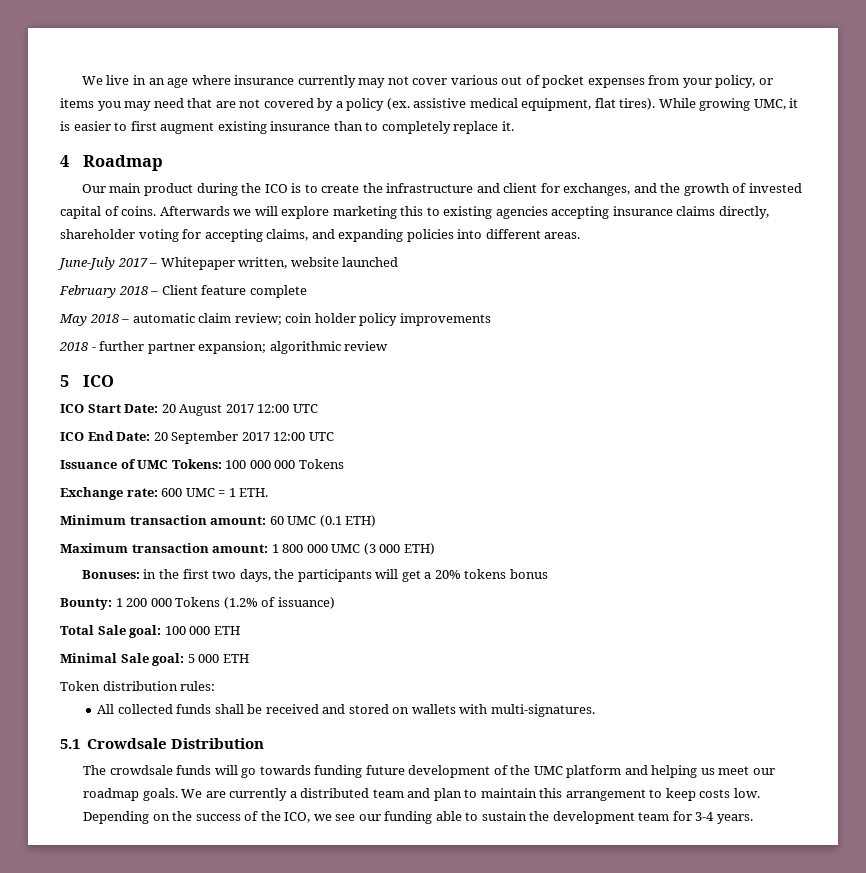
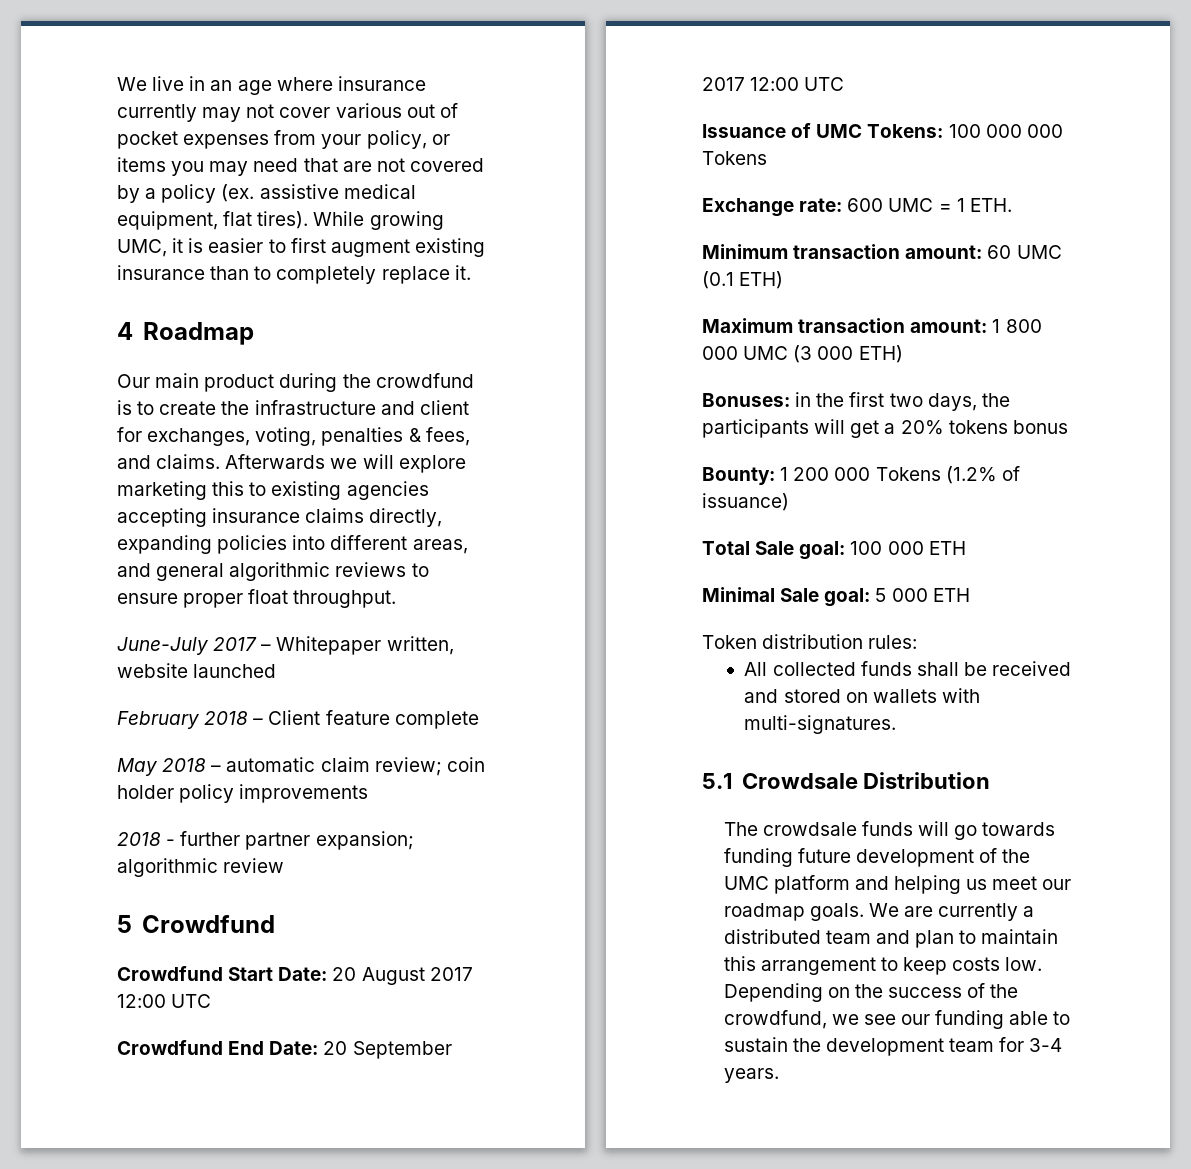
[264,184,288,193] ICO -> [375,373,474,388] crowdfund
[633,183,802,196] [60,206,157,219] and the growth of invested capital of coins. -> [255,427,470,446] [117,454,221,469] voting, penalties & fees, and claims.
[60,229,581,242] shareholder voting for accepting claims, and expanding policies into different areas. -> [117,535,468,554] [117,562,429,581] [117,589,397,608] expanding policies into different areas, and general algorithmic reviews to ensure proper float throughput.
[83,375,115,387] [60,404,84,413] ICO // ICO -> [141,915,275,933] [117,966,223,981] Crowdfund // Crowdfund
[60,432,84,441] ICO -> [117,1040,223,1055] Crowdfund
[284,812,311,823] ICO, -> [723,1010,827,1029] crowdfund,

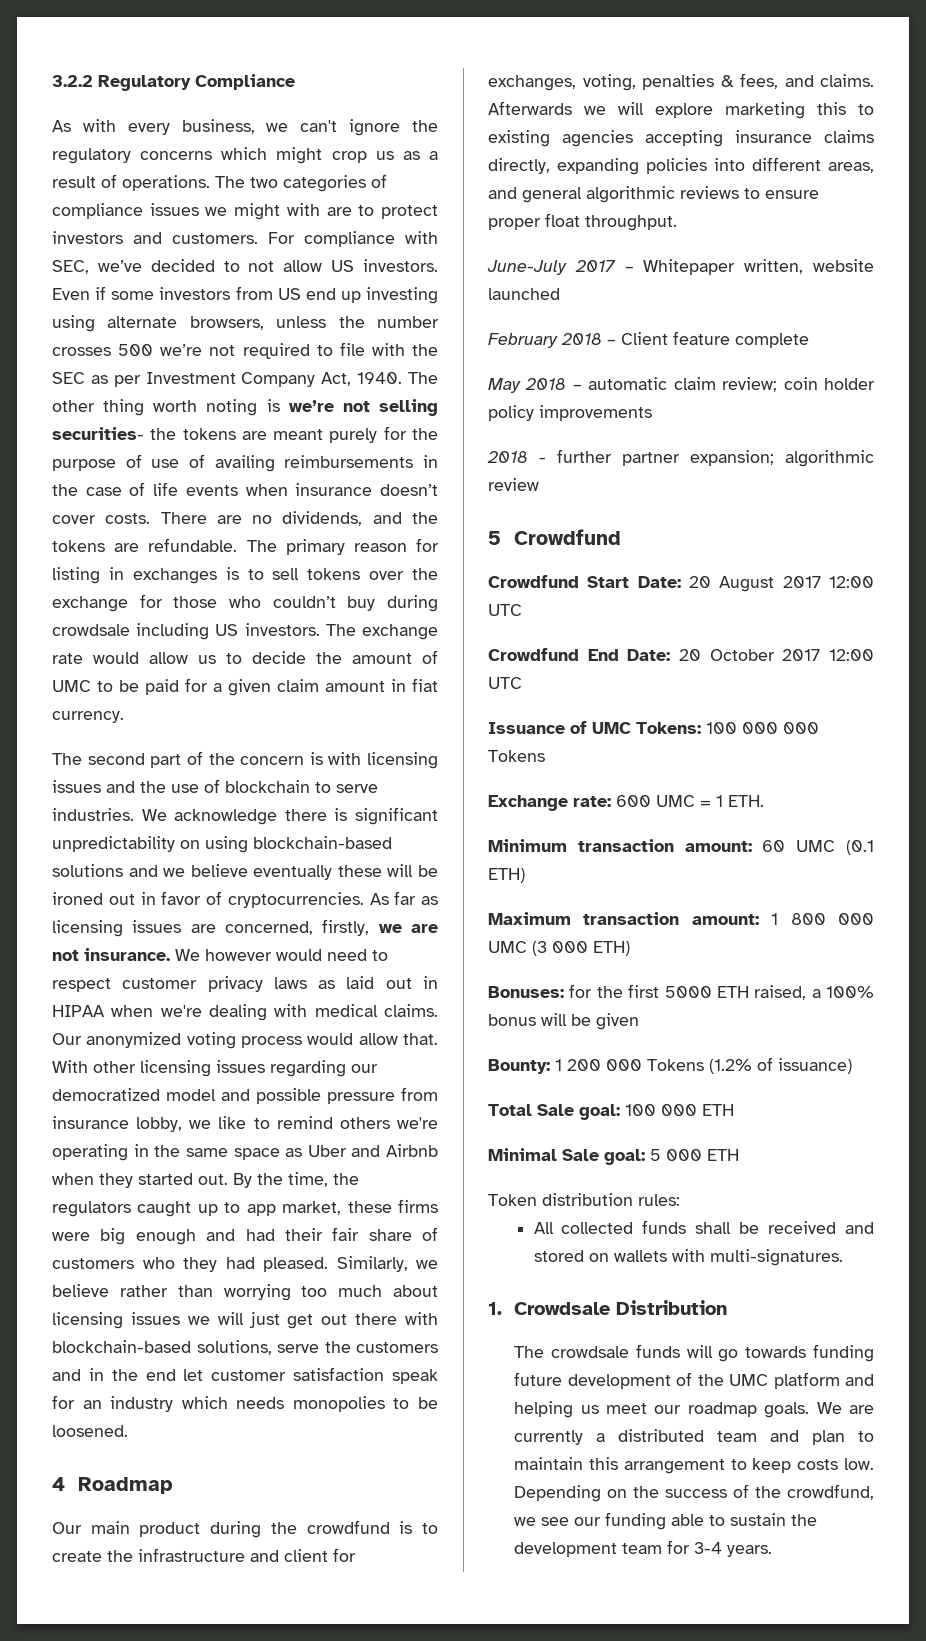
[117,76,426,95] [117,103,458,122] [117,130,450,149] [117,157,484,176] [117,184,416,203] [117,211,444,230] [117,238,485,257] [117,265,471,284] We live in an age where insurance currently may not cover various out of pocket expenses from your policy, or items you may need that are not covered by a policy (ex. assistive medical equipment, flat tires). While growing UMC, it is easier to first augment existing insurance than to completely replace it. -> [52,74,295,91] [52,119,438,136] [52,147,439,164] [52,174,387,192] [52,203,439,220] [52,231,438,247] [52,259,438,274] [52,286,438,304] [52,315,439,332] [52,342,438,359] [52,372,438,387] [52,399,438,416] [52,426,438,443] [52,454,438,472] [52,482,439,496] [52,511,438,526] [52,538,439,555] [52,567,438,584] [52,594,438,612] [52,623,438,640] [52,650,438,664] [52,678,438,696] [52,711,124,723] [52,751,438,769] [52,779,378,793] [52,807,438,825] [52,836,392,853] [52,864,438,880] [52,891,438,908] [52,919,438,937] [52,948,388,961] [52,976,438,992] [52,1004,438,1021] [52,1032,438,1049] [52,1060,378,1077] [52,1087,438,1104] [52,1116,438,1132] [52,1144,438,1161] [52,1172,359,1188] [52,1199,438,1217] [52,1227,438,1245] [52,1256,438,1272] [52,1284,438,1301] [52,1312,438,1329] [52,1340,438,1355] [52,1367,438,1384] [52,1395,438,1412] [52,1425,128,1437] 3.2.2 Regulatory Compliance // As with every business, we can't ignore the regulatory concerns which might crop us as a result of operations. The two categories of compliance issues we might with are to protect investors and customers. For compliance with SEC, we’ve decided to not allow US investors. Even if some investors from US end up investing using alternate browsers, unless the number crosses 500 we’re not required to file with the SEC as per Investment Company Act, 1940. The other thing worth noting is we’re not selling securities- the tokens are meant purely for the purpose of use of availing reimbursements in the case of life events when insurance doesn’t cover costs. There are no dividends, and the tokens are refundable. The primary reason for listing in exchanges is to sell tokens over the exchange for those who couldn’t buy during crowdsale including US investors. The exchange rate would allow us to decide the amount of UMC to be paid for a given claim amount in fiat currency. // The second part of the concern is with licensing issues and the use of blockchain to serve industries. We acknowledge there is significant unpredictability on using blockchain-based solutions and we believe eventually these will be ironed out in favor of cryptocurrencies. As far as licensing issues are concerned, firstly, we are not insurance. We however would need to respect customer privacy laws as laid out in HIPAA when we're dealing with medical claims. Our anonymized voting process would allow that. With other licensing issues regarding our democratized model and possible pressure from insurance lobby, we like to remind others we're operating in the same space as Uber and Airbnb when they started out. By the time, the regulators caught up to app market, these firms were big enough and had their fair share of customers who they had pleased. Similarly, we believe rather than worrying too much about licensing issues we will just get out there with blockchain-based solutions, serve the customers and in the end let customer satisfaction speak for an industry which needs monopolies to be loosened.
[352,1041,452,1059] September -> [709,649,775,661] October
[795,392,812,407] in -> [569,984,593,998] for
[889,393,1010,411] [702,419,1068,438] two days, the participants will get a 20% tokens bonus -> [664,985,874,1000] [488,1013,639,1030] 5000 ETH raised, a 100% bonus will be given
[702,773,732,789] 5.1 -> [488,1302,502,1315] 1.

